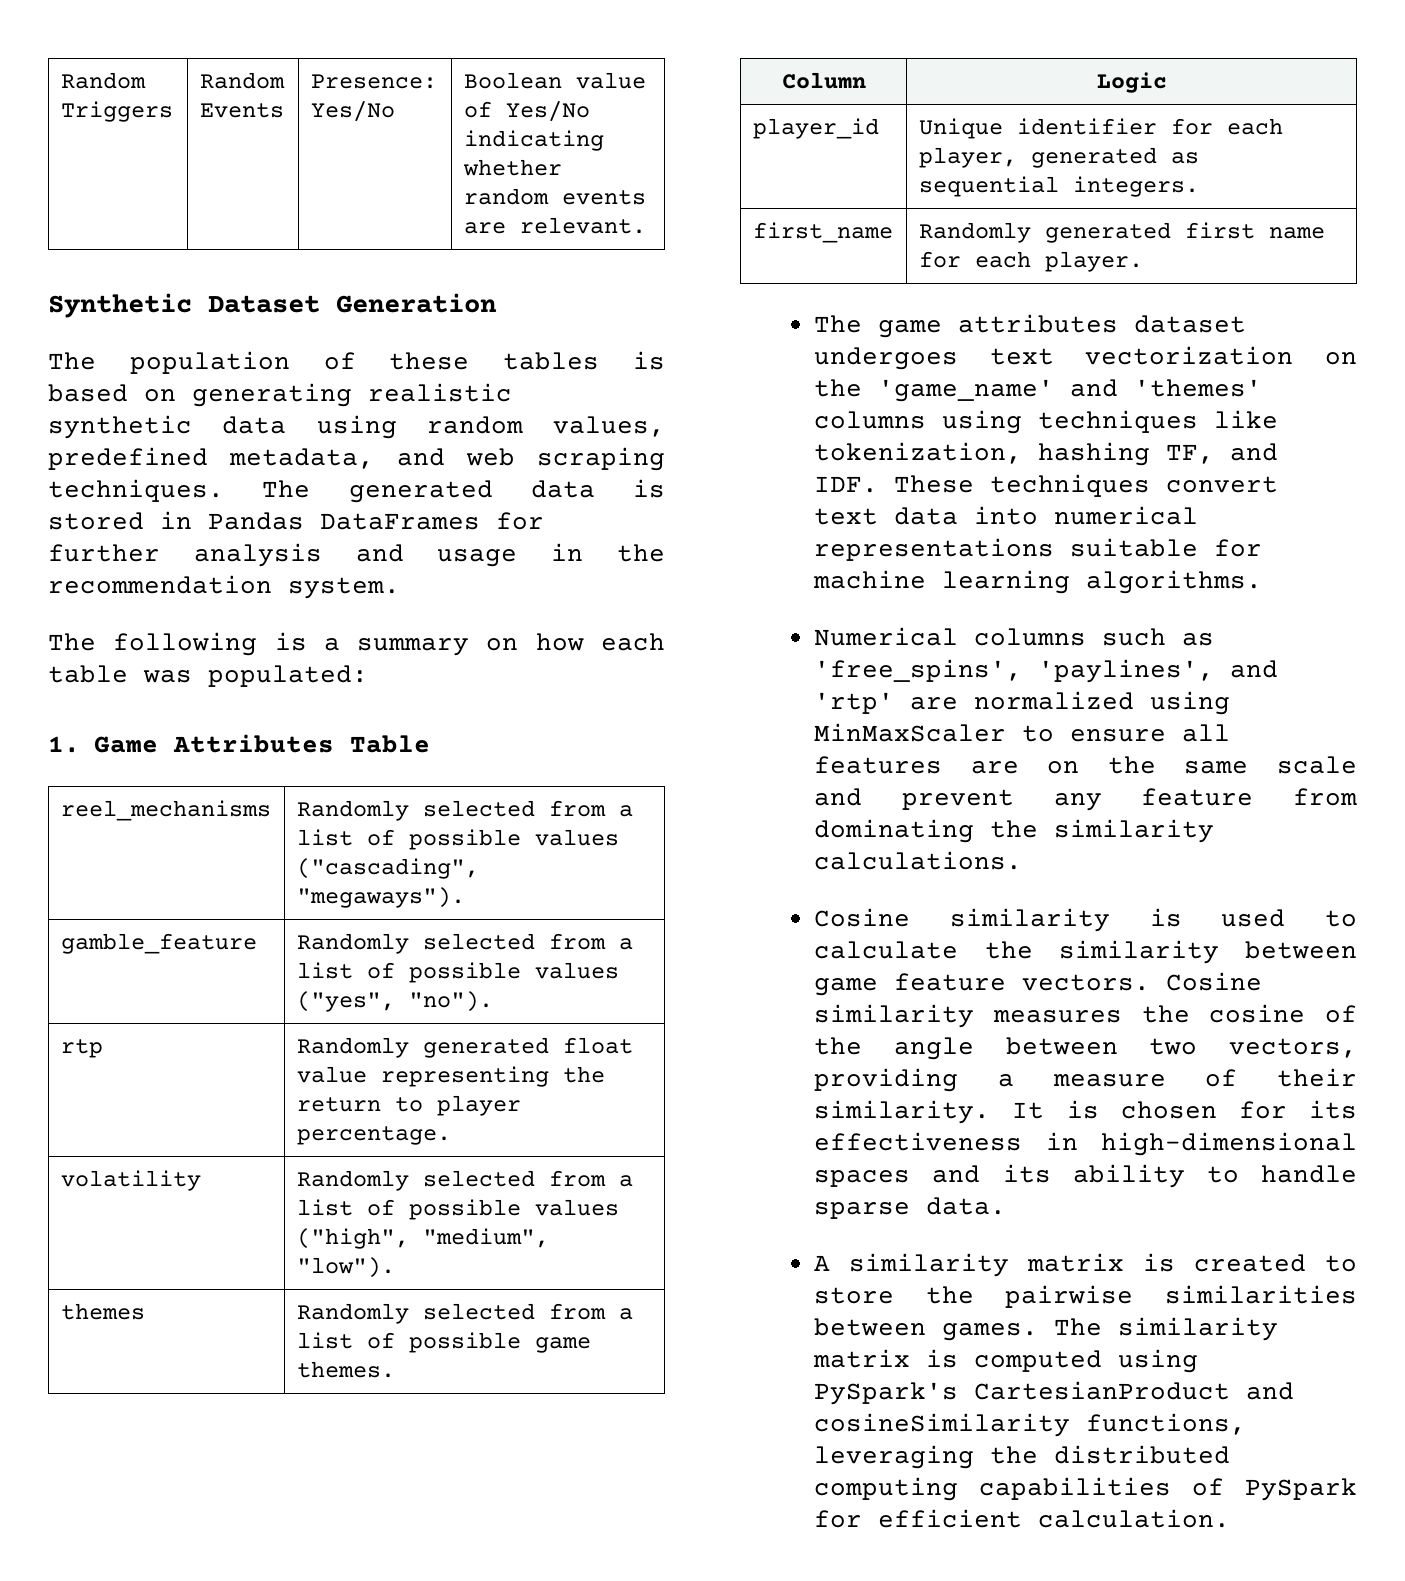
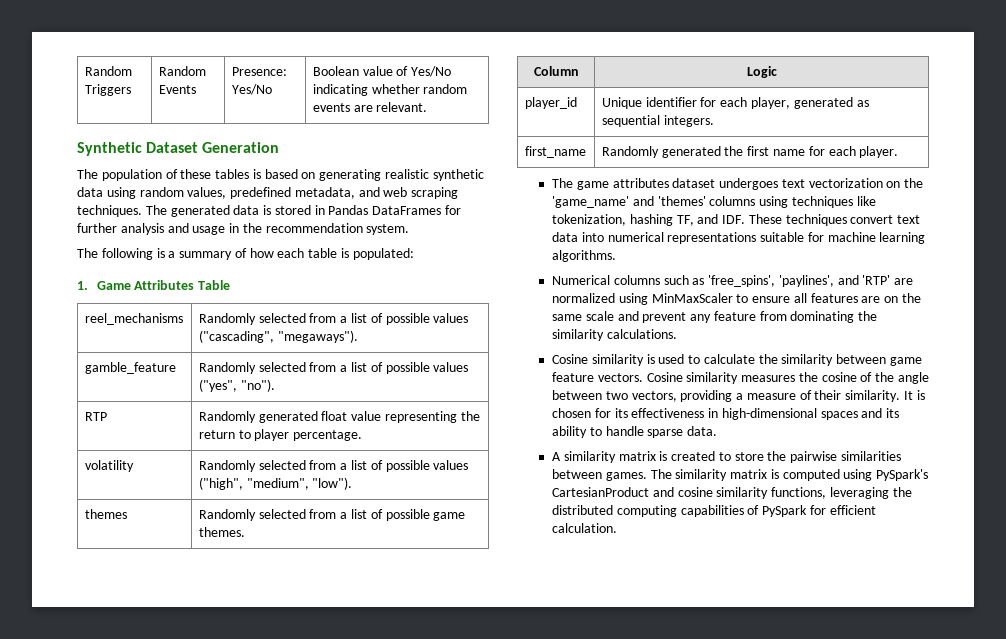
[486,638,519,651] on -> [234,248,247,258] of
[143,670,192,683] was -> [341,248,350,258] is
[60,1039,103,1058] rtp -> [84,412,107,421] RTP
(1171, 232) none -> [724,146,744,156] the
[814,692,895,714] 'rtp' -> [862,275,891,285] 'RTP'
[814,1413,1071,1437] cosineSimilarity -> [677,487,769,499] cosine similarity

